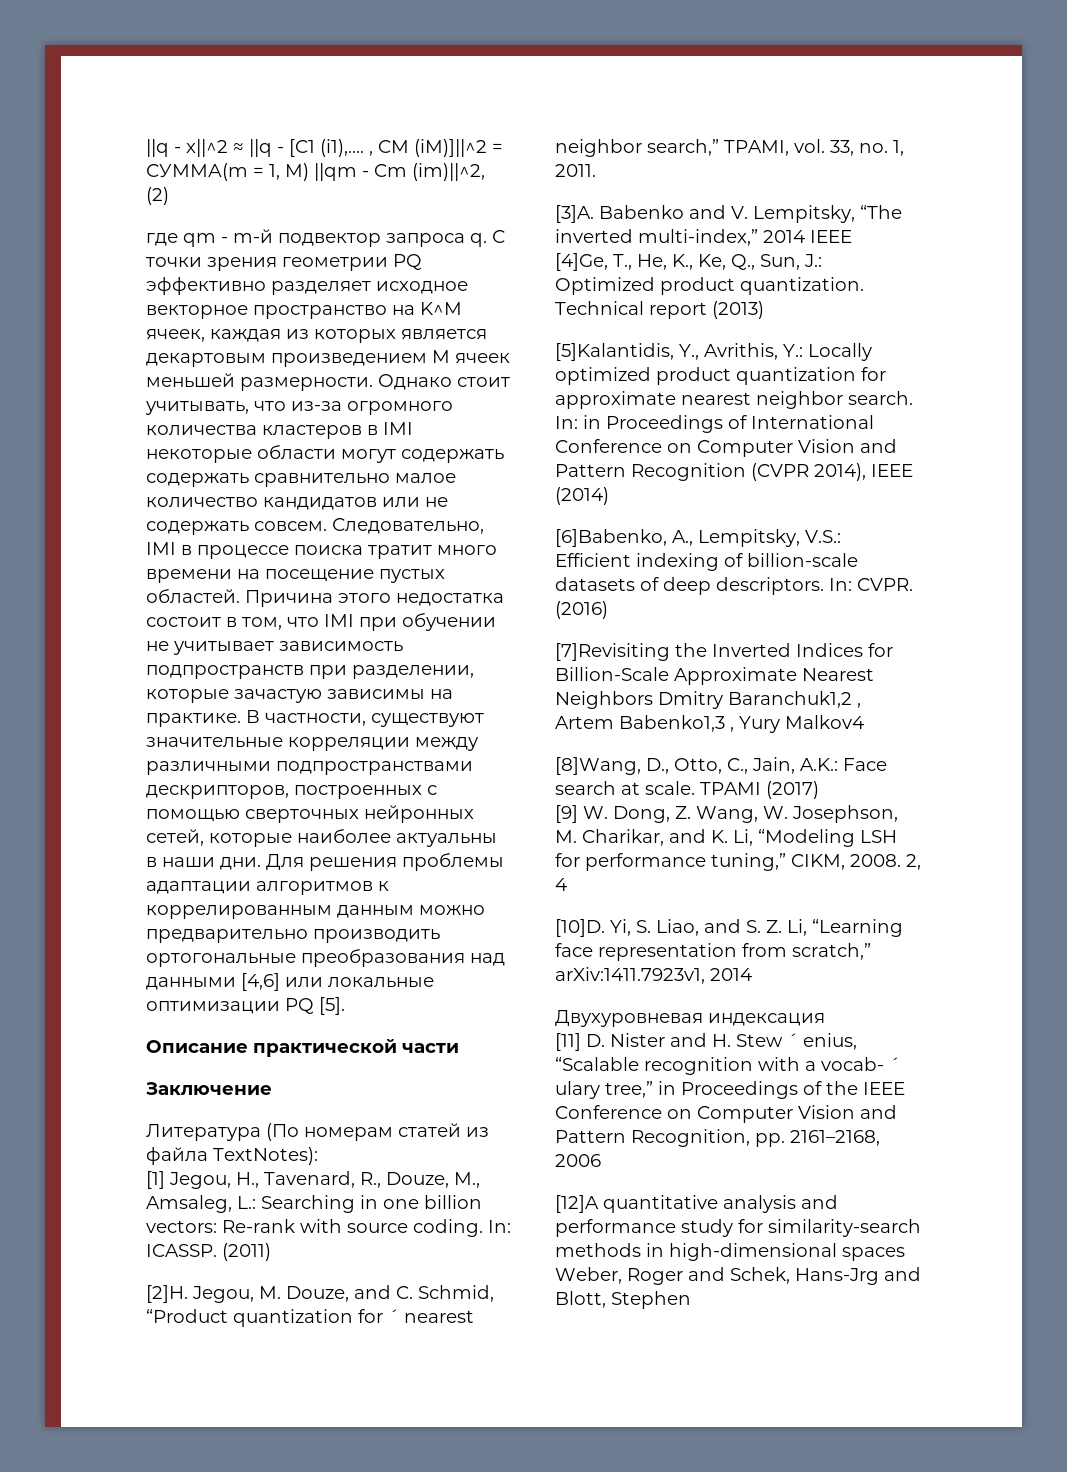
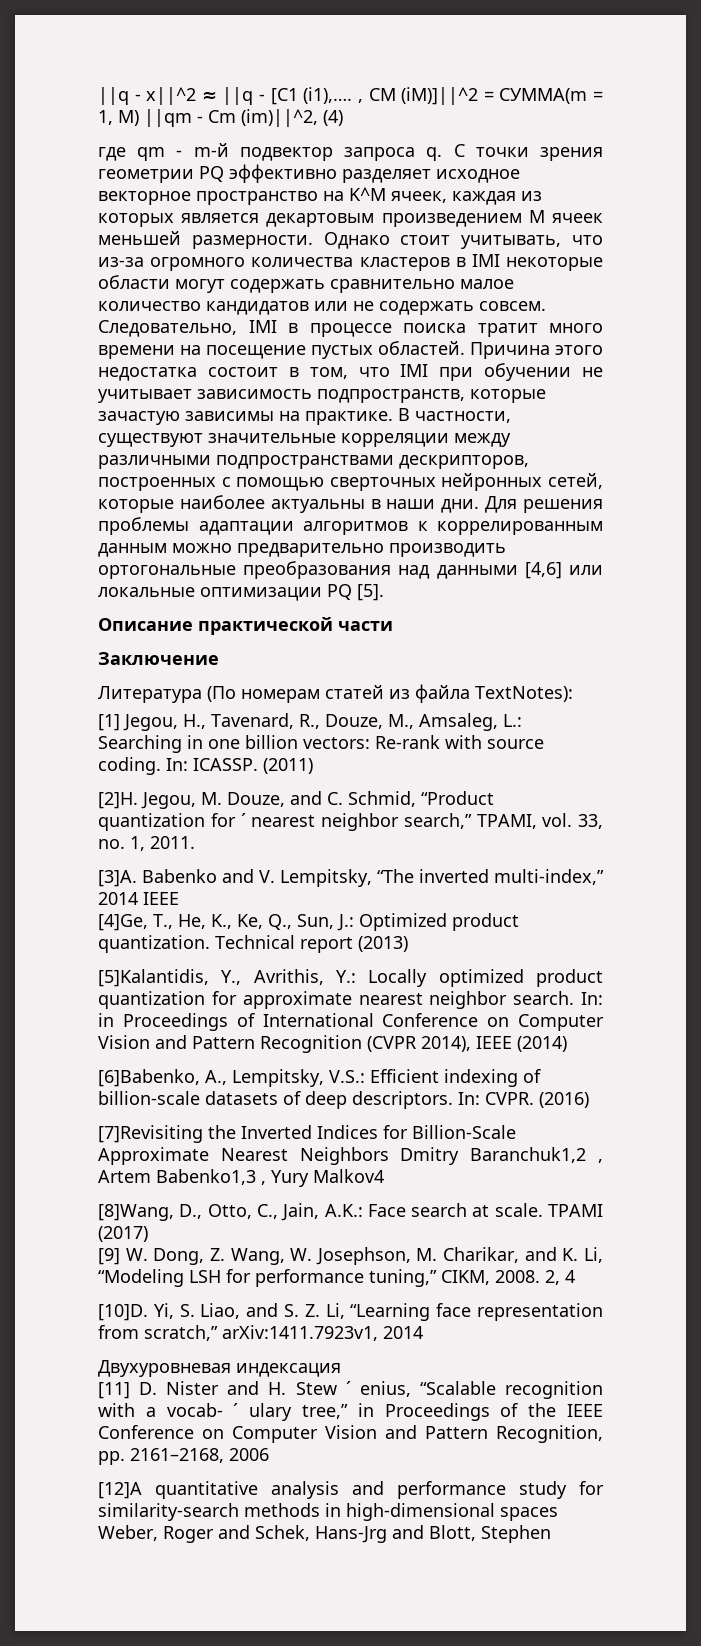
[146,187,169,205] (2) -> [323,110,343,126] (4)
[146,473,249,487] содержать -> (325, 286) none
[146,665,474,679] подпространств при разделении, -> [317,389,465,403] подпространств,

